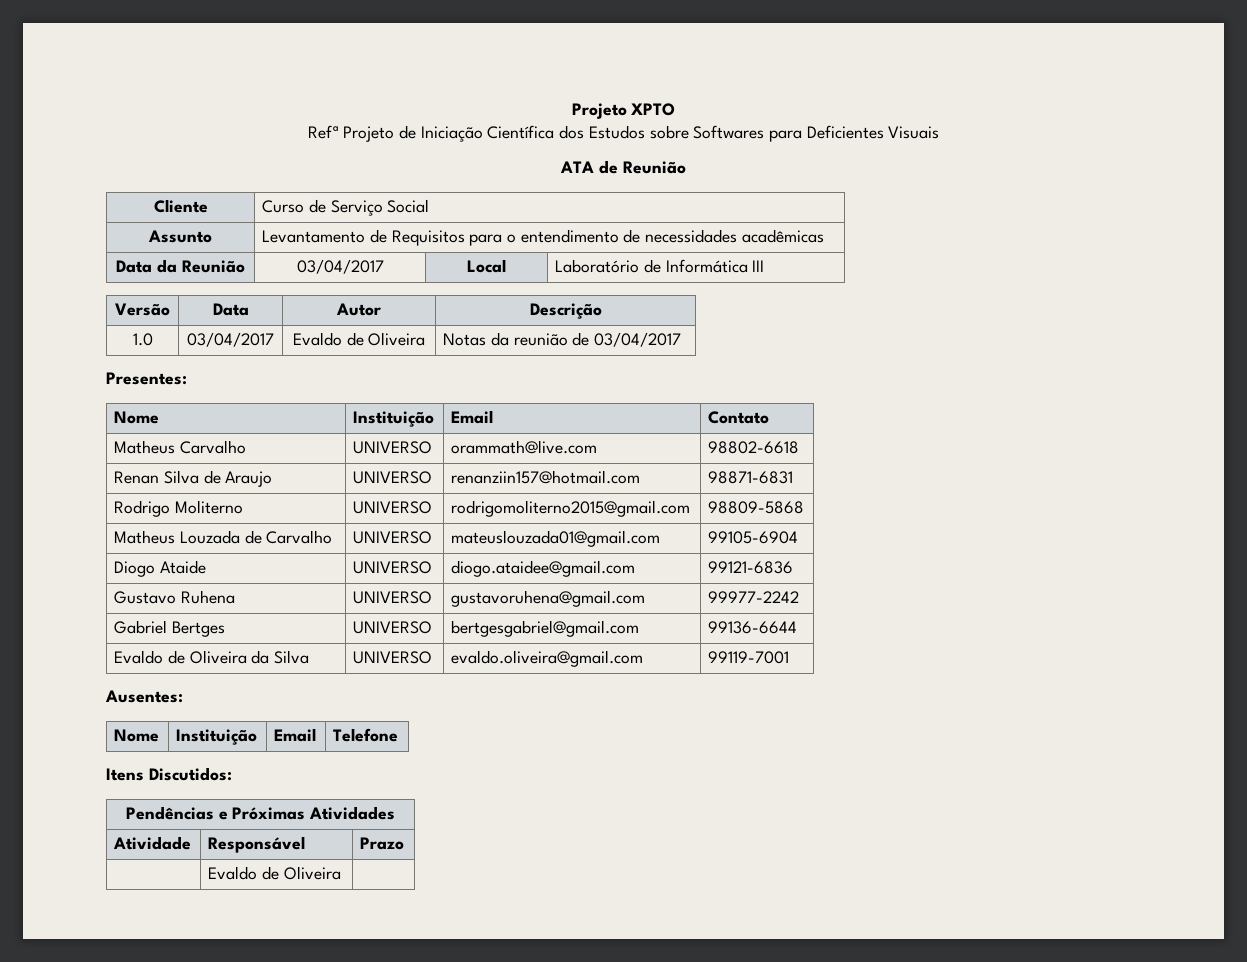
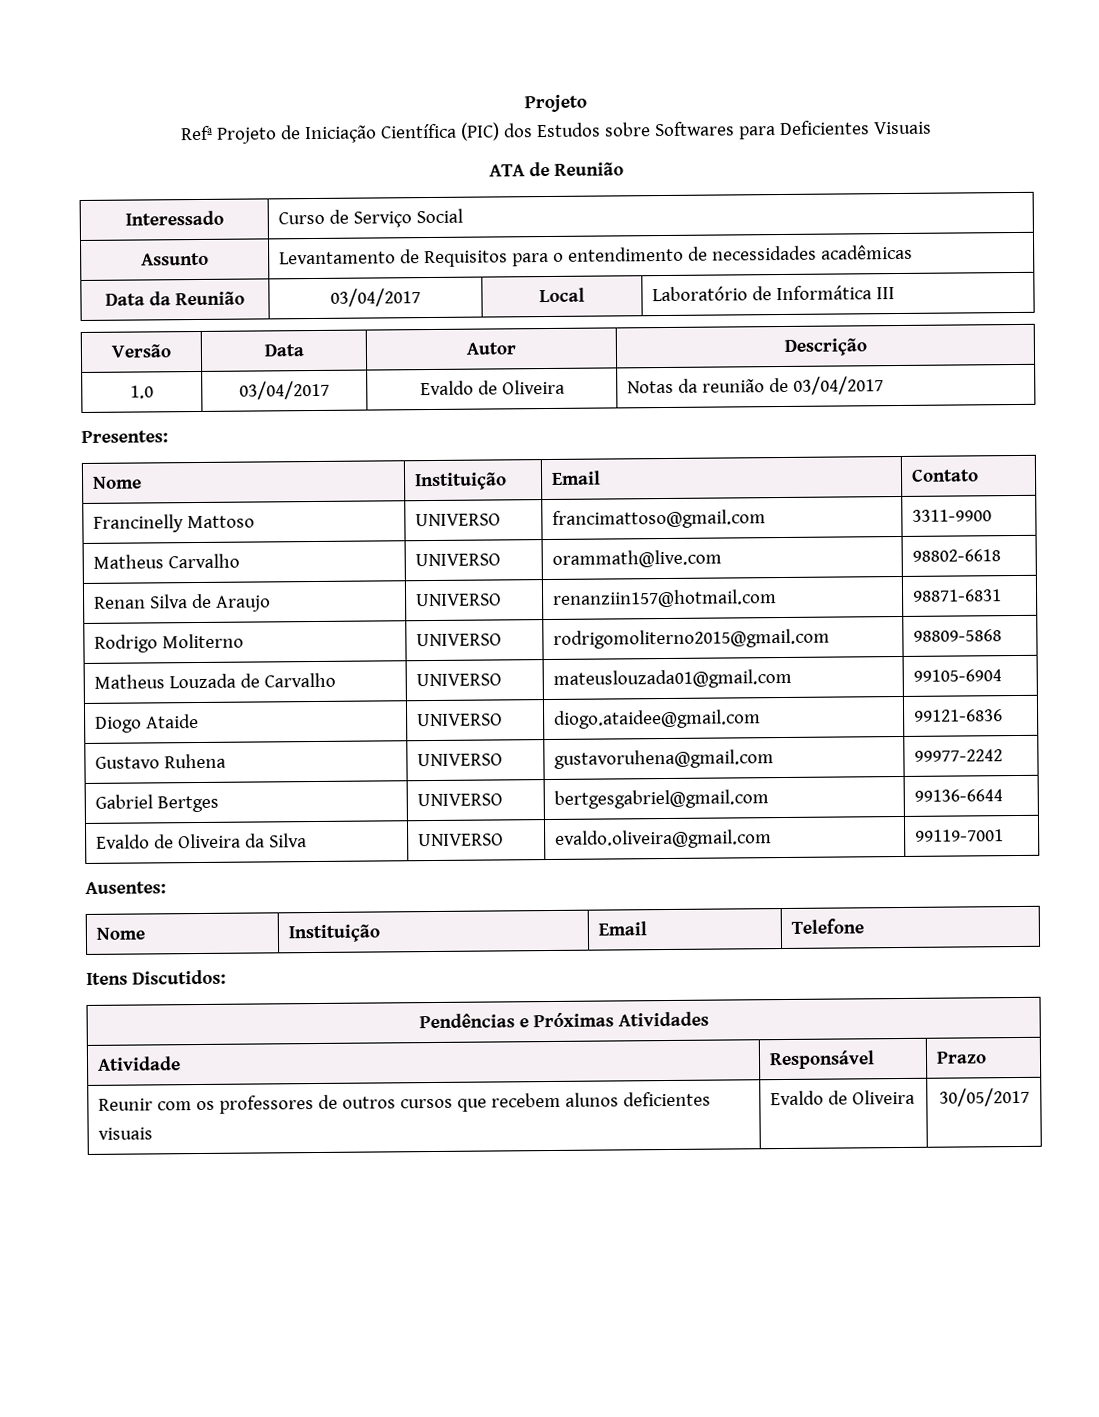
[571,103,676,119] Projeto XPTO -> [524,94,587,113] Projeto
(555, 132) none -> [460,122,501,141] (PIC)
[153,199,208,213] Cliente -> [124,210,224,226] Interessado
(770, 417) none -> [93,514,256,533] [415,513,502,527] [552,509,767,529] [912,509,993,522] // Francinelly Mattoso | UNIVERSO | francimattoso@gmail.com | 3311-9900
[208,866,341,880] | Evaldo de Oliveira | -> [98,1091,711,1114] [98,1127,154,1140] [770,1089,915,1106] [938,1087,1030,1107] Reunir com os professores de outros cursos que recebem alunos deficientes visuais | Evaldo de Oliveira | 30/05/2017

